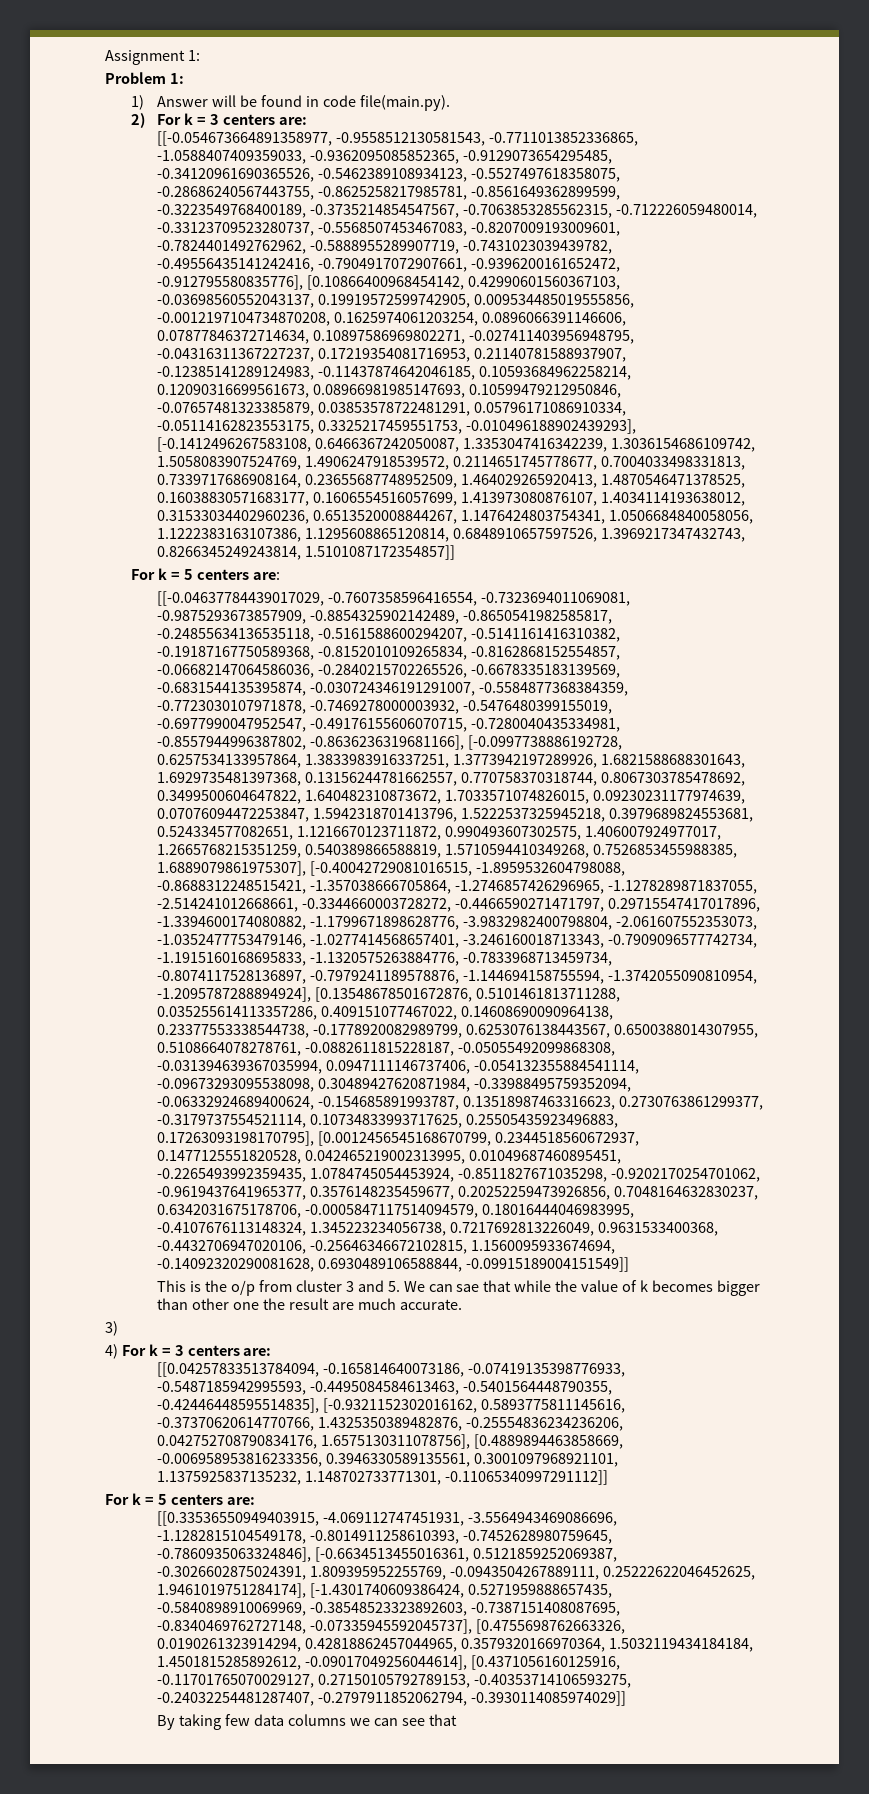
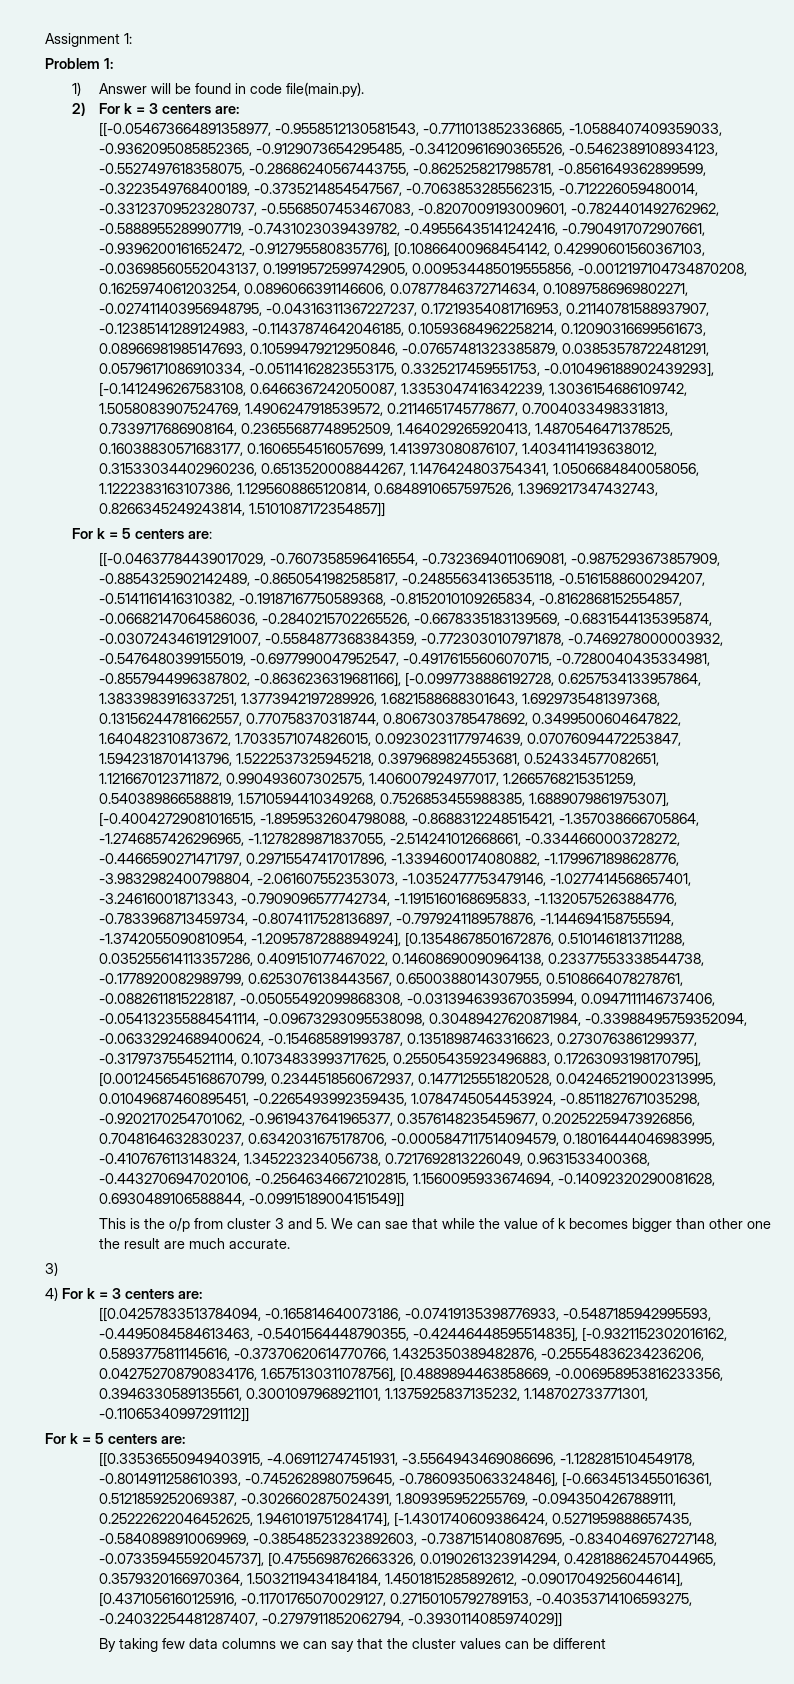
[401,1714,457,1726] see that -> [330,1638,606,1652] say that the cluster values can be different

